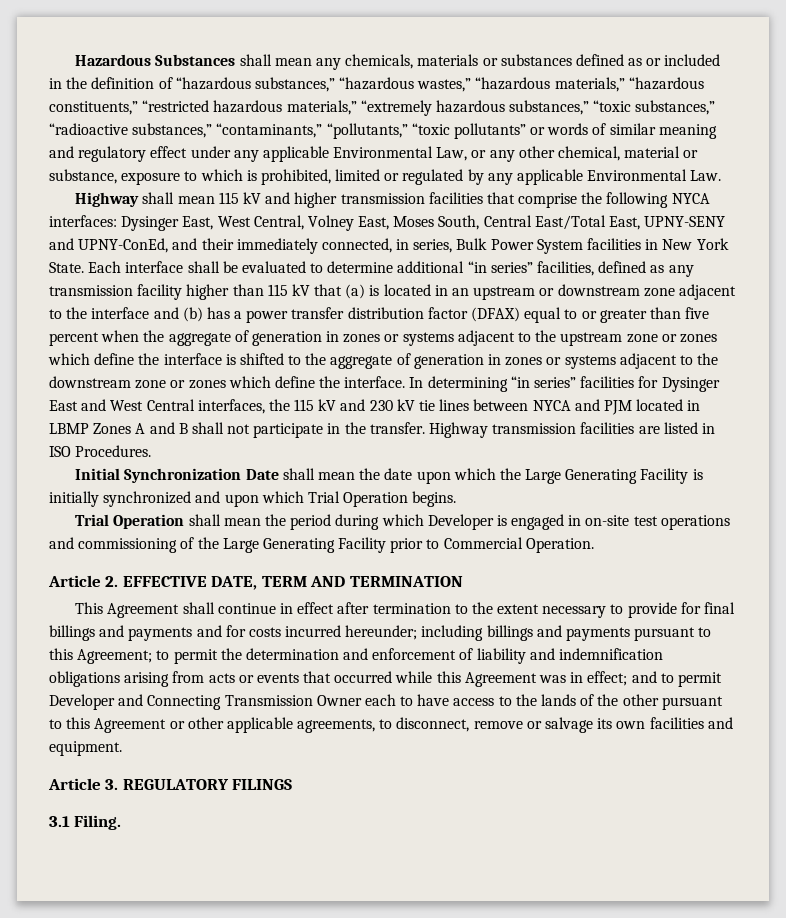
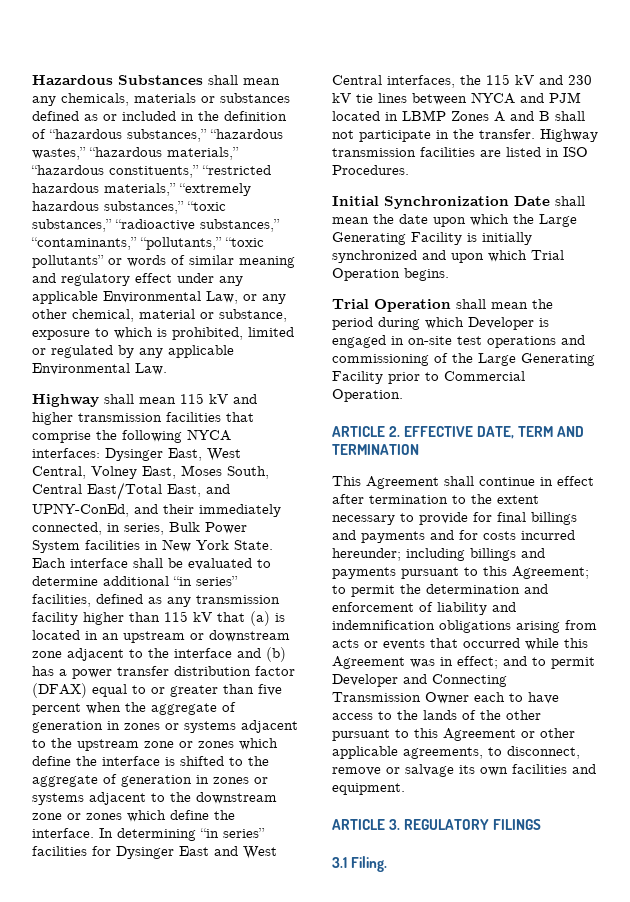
[644,216,726,227] UPNY-SENY -> (201, 490) none
[48,575,101,587] Article -> [332,426,385,437] ARTICLE
[48,778,101,790] Article -> [332,819,385,830] ARTICLE

